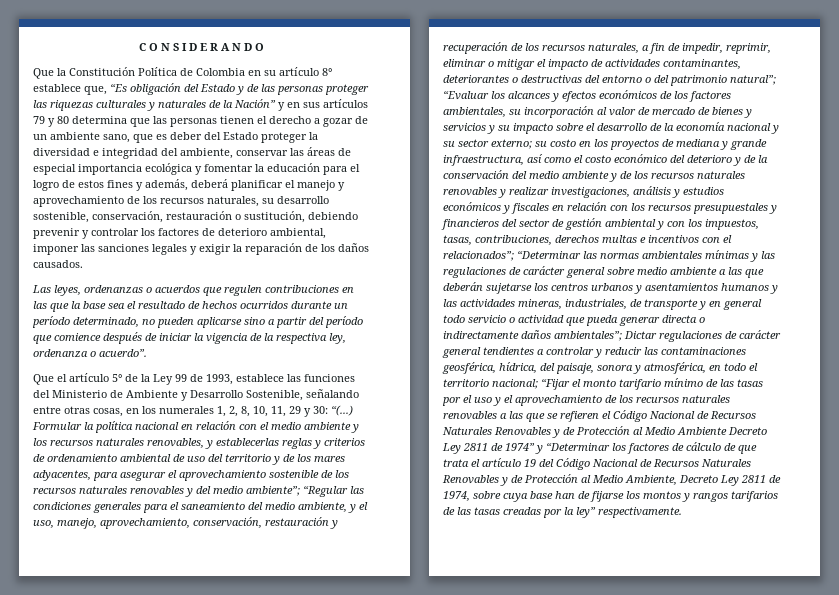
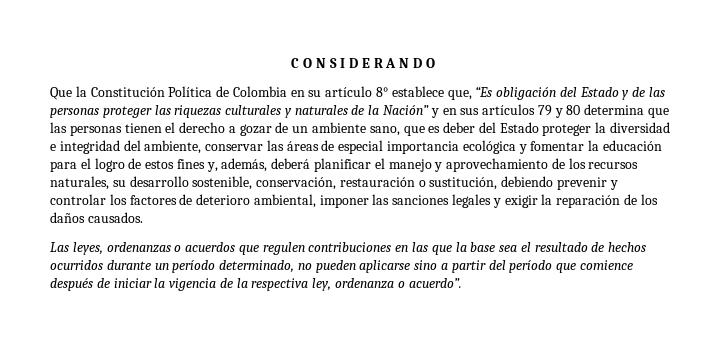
[136,182,143,191] y -> [206,162,218,172] y,
[33,373,355,385] [33,389,359,401] [33,405,353,417] [32,421,359,433] [33,438,365,449] [33,454,345,465] [33,470,349,481] [33,485,364,497] [33,502,368,513] [33,517,338,529] [443,42,771,54] [443,59,741,70] [443,75,776,86] [443,90,731,102] [443,106,752,118] [443,122,779,134] [443,139,767,150] [443,154,768,166] [443,170,745,182] [443,186,724,198] [443,202,777,214] [441,218,759,230] [443,235,732,246] [443,250,775,262] [443,266,764,278] [443,282,778,294] [443,299,762,310] [443,315,705,326] [443,330,781,342] [442,347,746,358] [442,362,758,374] [443,378,763,390] [442,395,730,406] [443,410,756,422] [442,426,767,438] [442,442,757,454] [443,458,751,470] [442,474,781,486] [443,491,778,502] [443,507,682,518] // Que el artículo 5° de la Ley 99 de 1993, establece las funciones del Ministerio de Ambiente y Desarrollo Sostenible, señalando entre otras cosas, en los numerales 1, 2, 8, 10, 11, 29 y 30: “(...) Formular la política nacional en relación con el medio ambiente y los recursos naturales renovables, y establecerlas reglas y criterios de ordenamiento ambiental de uso del territorio y de los mares adyacentes, para asegurar el aprovechamiento sostenible de los recursos naturales renovables y del medio ambiente”; “Regular las condiciones generales para el saneamiento del medio ambiente, y el uso, manejo, aprovechamiento, conservación, restauración y recuperación de los recursos naturales, a fin de impedir, reprimir, eliminar o mitigar el impacto de actividades contaminantes, deteriorantes o destructivas del entorno o del patrimonio natural”; “Evaluar los alcances y efectos económicos de los factores ambientales, su incorporación al valor de mercado de bienes y servicios y su impacto sobre el desarrollo de la economía nacional y su sector externo; su costo en los proyectos de mediana y grande infraestructura, así como el costo económico del deterioro y de la conservación del medio ambiente y de los recursos naturales renovables y realizar investigaciones, análisis y estudios económicos y fiscales en relación con los recursos presupuestales y financieros del sector de gestión ambiental y con los impuestos, tasas, contribuciones, derechos multas e incentivos con el relacionados”; “Determinar las normas ambientales mínimas y las regulaciones de carácter general sobre medio ambiente a las que deberán sujetarse los centros urbanos y asentamientos humanos y las actividades mineras, industriales, de transporte y en general todo servicio o actividad que pueda generar directa o indirectamente daños ambientales”; Dictar regulaciones de carácter general tendientes a controlar y reducir las contaminaciones geosférica, hídrica, del paisaje, sonora y atmosférica, en todo el territorio nacional; “Fijar el monto tarifario mínimo de las tasas por el uso y el aprovechamiento de los recursos naturales renovables a las que se refieren el Código Nacional de Recursos Naturales Renovables y de Protección al Medio Ambiente Decreto Ley 2811 de 1974” y “Determinar los factores de cálculo de que trata el artículo 19 del Código Nacional de Recursos Naturales Renovables y de Protección al Medio Ambiente, Decreto Ley 2811 de 1974, sobre cuya base han de fijarse los montos y rangos tarifarios de las tasas creadas por la ley” respectivamente. -> (462, 283) none

